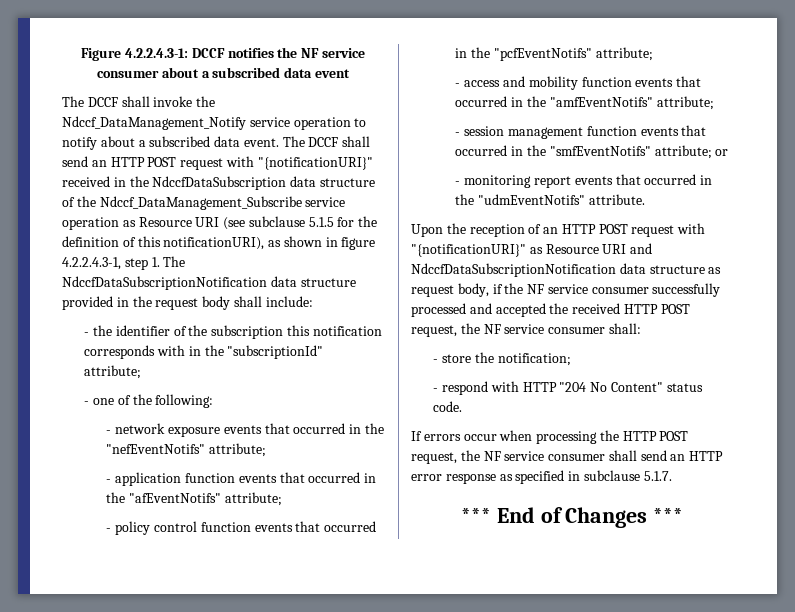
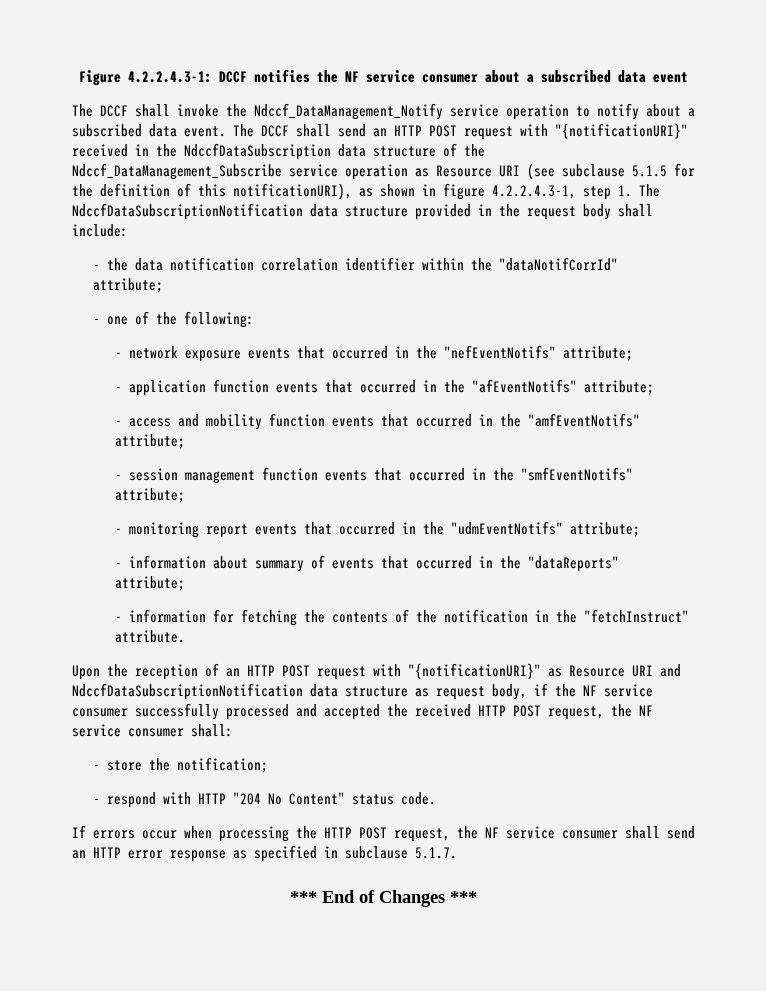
[115,325,382,339] [84,345,324,359] identifier of the subscription this notification corresponds with in the "subscriptionId" -> [135,257,619,271] data notification correlation identifier within the "dataNotifCorrId"
[106,521,377,535] [455,47,653,61] // - policy control function events that occurred in the "pcfEventNotifs" attribute; -> (654, 387) none
[715,149,729,156] or -> (185, 495) none
(586, 199) none -> [569,522,640,537] [114,555,619,572] [114,576,185,591] [114,609,689,626] attribute; // - information about summary of events that occurred in the "dataReports" attribute; // - information for fetching the contents of the notification in the "fetchInstruct"

